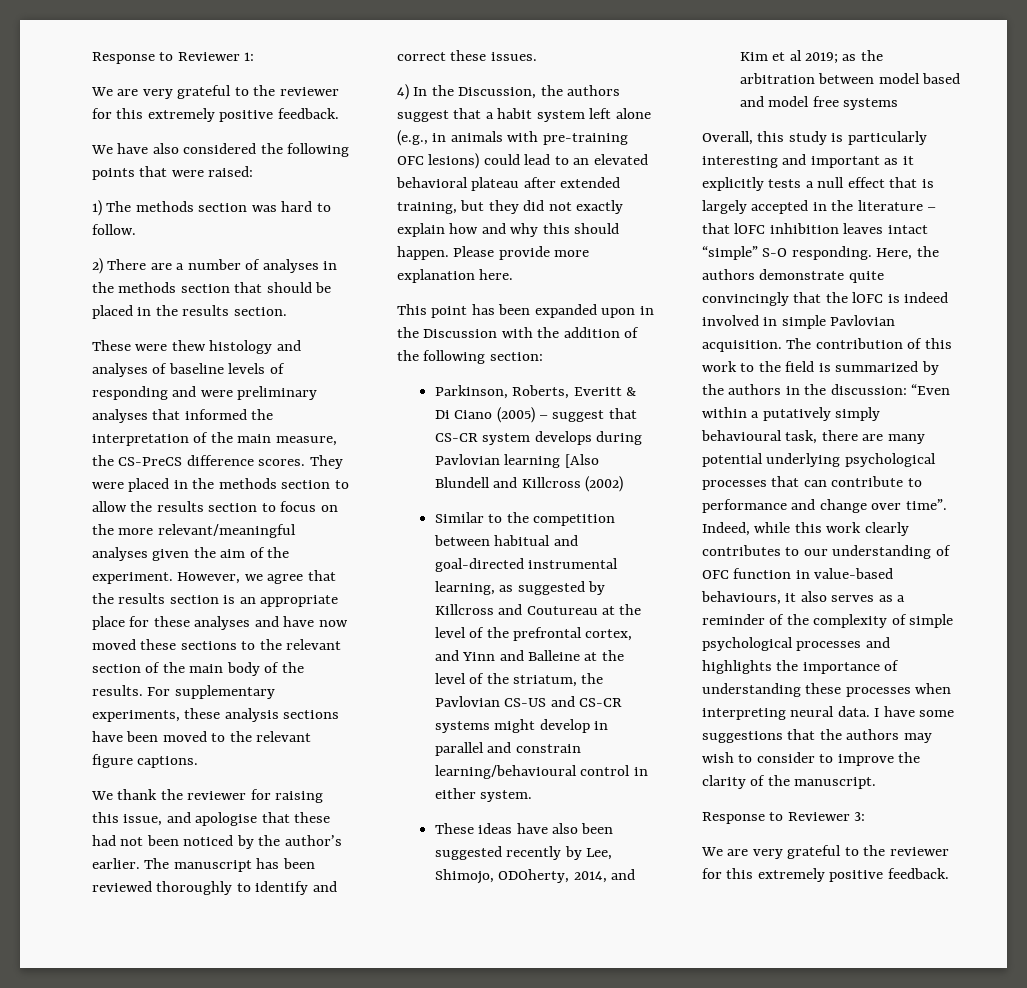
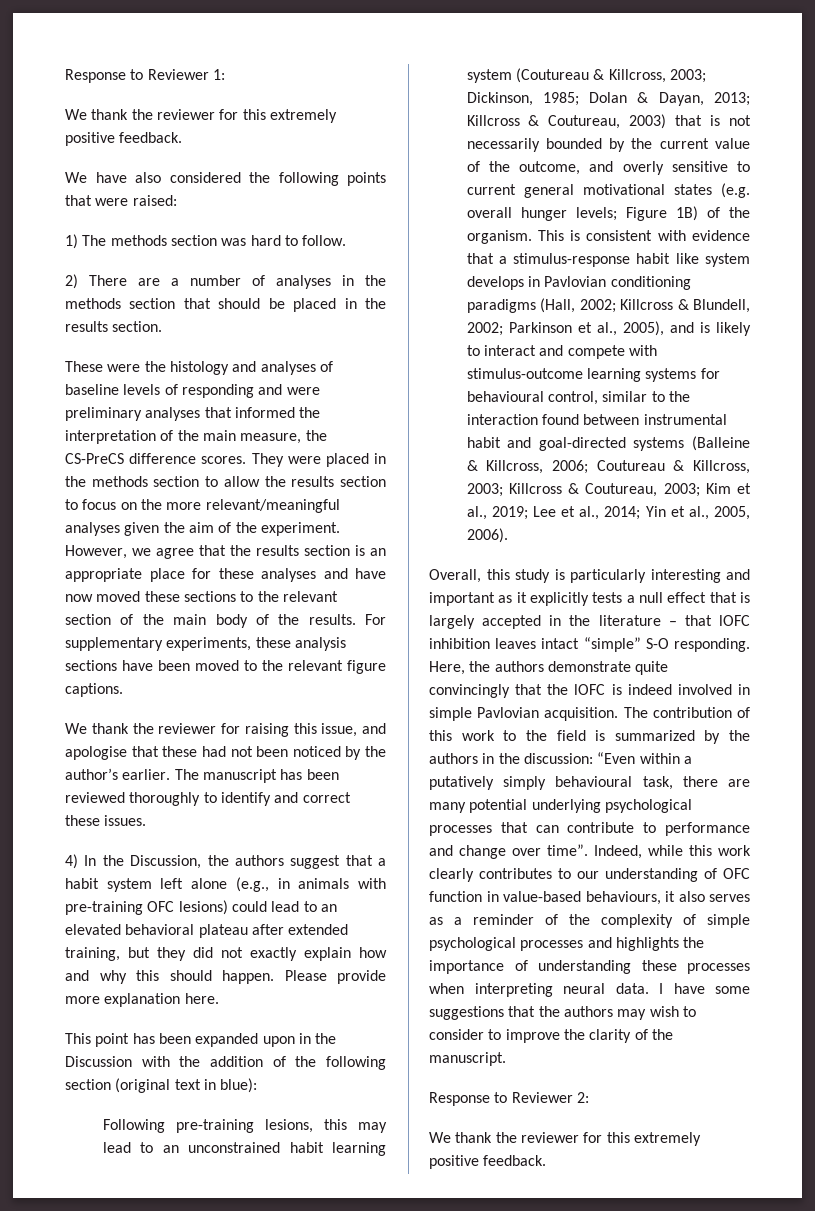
[117,85,249,99] are very grateful to -> [91,109,129,120] thank
[171,340,206,351] thew -> [144,361,166,372] the
[489,352,543,361] [434,385,636,399] [434,407,637,423] [434,431,642,445] [434,454,599,468] [434,476,623,492] [434,512,615,526] [433,535,578,546] [434,558,619,572] [434,581,605,595] [434,604,642,615] [434,627,633,641] [434,650,624,661] [434,673,604,687] [434,696,622,707] [434,719,608,733] [434,742,581,756] [434,765,648,779] [434,788,533,802] [434,823,614,834] [434,846,612,860] [434,869,635,884] [739,50,883,64] [739,73,960,84] [739,96,898,110] section: // Parkinson, Roberts, Everitt & Di Ciano (2005) – suggest that CS-CR system develops during Pavlovian learning [Also Blundell and Killcross (2002) // Similar to the competition between habitual and goal-directed instrumental learning, as suggested by Killcross and Coutureau at the level of the prefrontal cortex, and Yinn and Balleine at the level of the striatum, the Pavlovian CS-US and CS-CR systems might develop in parallel and constrain learning/behavioural control in either system. // These ideas have also been suggested recently by Lee, Shimojo, ODOherty, 2014, and Kim et al 2019; as the arbitration between model based and model free systems -> [65,1078,258,1093] [102,1119,388,1133] [102,1142,387,1156] [466,68,706,83] [466,92,750,106] [466,114,751,129] [466,138,750,152] [466,161,750,175] [466,183,750,198] [466,206,750,221] [466,230,750,244] [466,253,750,267] [466,276,691,290] [466,298,750,313] [466,321,751,336] [466,345,657,359] [466,368,720,382] [466,391,690,405] [466,414,727,425] [466,436,750,451] [466,460,750,474] [466,483,751,497] [466,506,750,520] [466,528,508,543] section (original text in blue): // Following pre-training lesions, this may lead to an unconstrained habit learning system (Coutureau & Killcross, 2003; Dickinson, 1985; Dolan & Dayan, 2013; Killcross & Coutureau, 2003) that is not necessarily bounded by the current value of the outcome, and overly sensitive to current general motivational states (e.g. overall hunger levels; Figure 1B) of the organism. This is consistent with evidence that a stimulus-response habit like system develops in Pavlovian conditioning paradigms (Hall, 2002; Killcross & Blundell, 2002; Parkinson et al., 2005), and is likely to interact and compete with stimulus-outcome learning systems for behavioural control, similar to the interaction found between instrumental habit and goal-directed systems (Balleine & Killcross, 2006; Coutureau & Killcross, 2003; Killcross & Coutureau, 2003; Kim et al., 2019; Lee et al., 2014; Yin et al., 2005, 2006).
[854,812,866,821] [701,845,859,859] 3: // We are very grateful to -> [576,1092,589,1103] [429,1132,493,1143] 2: // We thank

